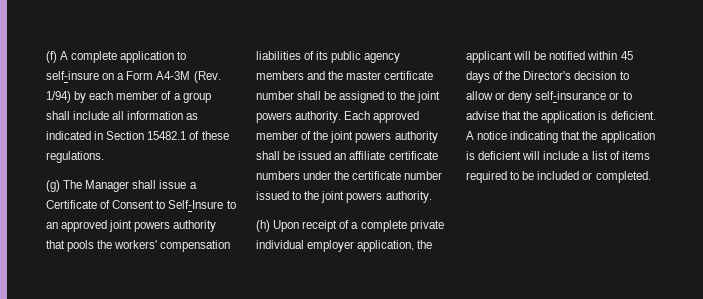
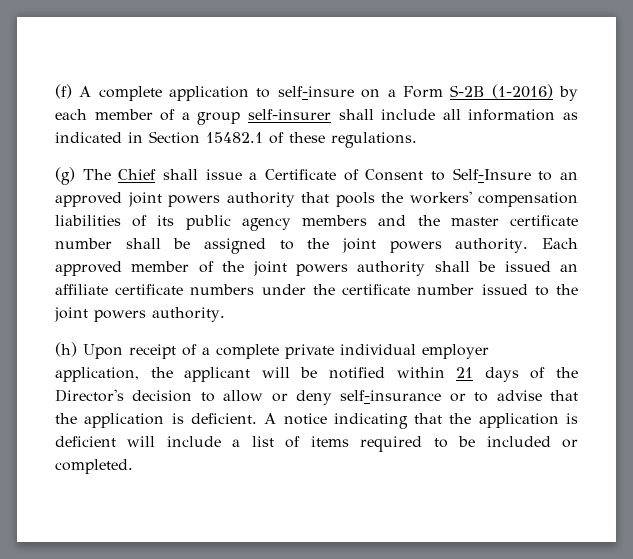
[156,71,221,83] [46,91,71,103] A4-3M (Rev. 1/94) -> [450,84,553,99] S-2B (1-2016)
(211, 97) none -> [247,109,331,120] self-insurer
[85,180,130,192] Manager -> [118,169,157,180] Chief
[620,51,633,60] 45 -> [456,367,474,378] 21

